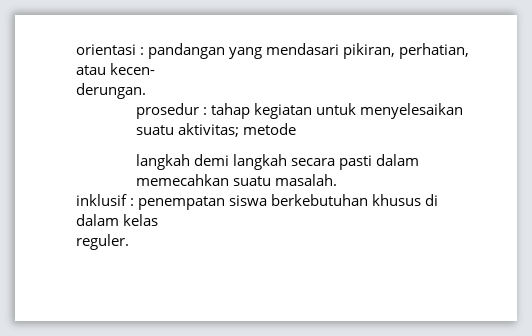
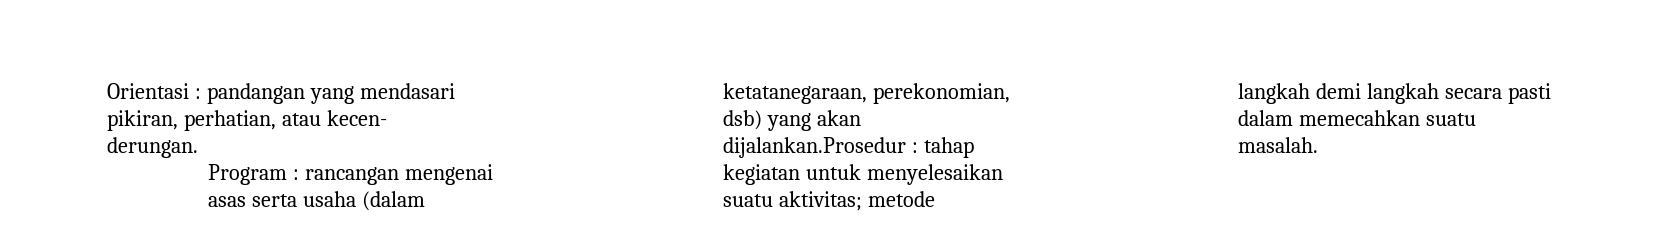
[75,44,136,55] orientasi -> [106,83,189,99] Orientasi
[135,103,199,119] prosedur -> [208,164,493,185] [208,191,425,211] [723,83,1011,104] [723,110,862,131] [723,137,907,158] Program : rancangan mengenai asas serta usaha (dalam ketatanegaraan, perekonomian, dsb) yang akan dijalankan.Prosedur
[75,194,439,210] [75,214,158,226] [75,234,129,250] // inklusif : penempatan siswa berkebutuhan khusus di dalam kelas // reguler. -> (1319, 145) none

